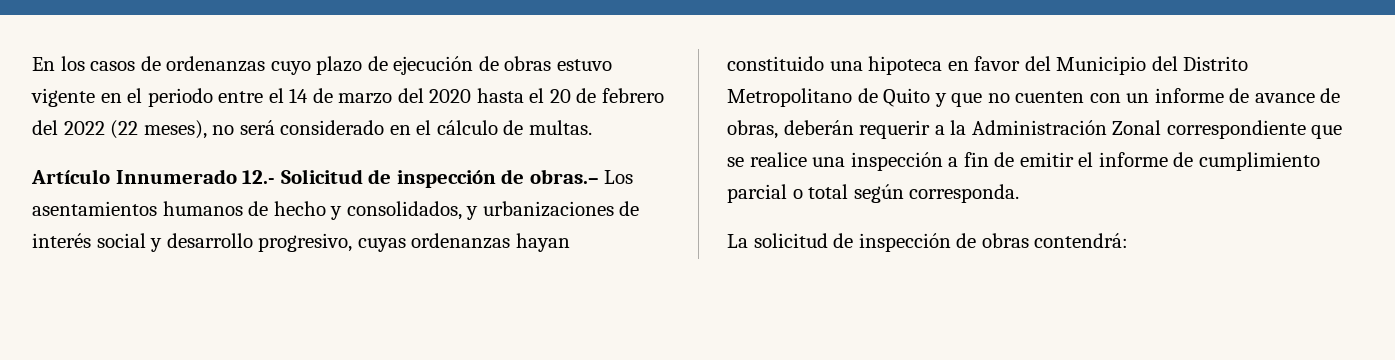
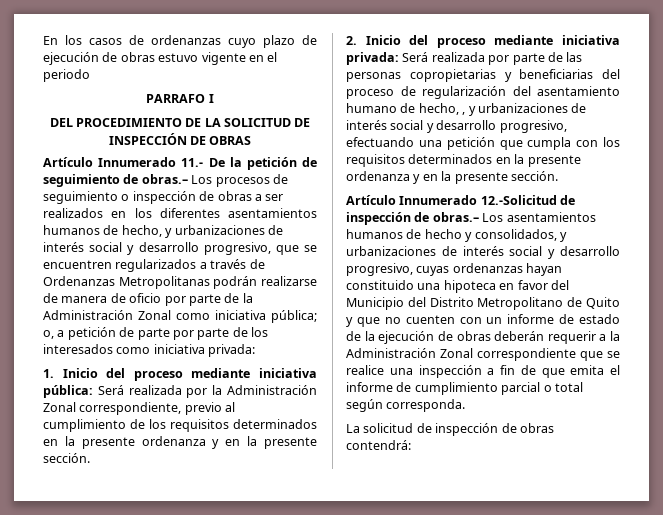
[218,88,665,104] [32,120,592,139] [31,169,363,184] entre el 14 de marzo del 2020 hasta el 20 de febrero del 2022 (22 meses), no será considerado en el cálculo de multas. // Artículo Innumerado 12.- Solicitud -> [146,94,214,103] [49,118,311,127] [108,133,252,145] [43,157,317,170] [43,174,288,187] [43,191,284,204] [43,208,317,218] [43,225,283,238] [43,242,317,255] [43,259,265,272] [43,276,317,289] [43,293,253,306] [43,310,317,323] [43,327,268,340] [43,344,256,357] [43,368,317,381] [43,385,317,398] [43,402,236,415] [43,419,317,432] [43,436,317,449] [43,453,90,463] [346,35,620,48] [346,52,583,65] [346,69,620,82] [346,86,620,99] [346,103,587,116] [346,120,567,133] [346,137,620,150] [346,154,581,167] [346,171,558,184] [346,195,557,205] // PARRAFO I // DEL PROCEDIMIENTO DE LA SOLICITUD DE INSPECCIÓN DE OBRAS // Artículo Innumerado 11.- De la petición de seguimiento de obras.– Los procesos de seguimiento o inspección de obras a ser realizados en los diferentes asentamientos humanos de hecho, y urbanizaciones de interés social y desarrollo progresivo, que se encuentren regularizados a través de Ordenanzas Metropolitanas podrán realizarse de manera de oficio por parte de la Administración Zonal como iniciativa pública; o, a petición de parte por parte de los interesados como iniciativa privada: // 1. Inicio del proceso mediante iniciativa pública: Será realizada por la Administración Zonal correspondiente, previo al cumplimiento de los requisitos determinados en la presente ordenanza y en la presente sección. // 2. Inicio del proceso mediante iniciativa privada: Será realizada por parte de las personas copropietarias y beneficiarias del proceso de regularización del asentamiento humano de hecho, , y urbanizaciones de interés social y desarrollo progresivo, efectuando una petición que cumpla con los requisitos determinados en la presente ordenanza y en la presente sección. // Artículo Innumerado 12.-Solicitud
[1254,88,1341,103] [727,120,778,139] avance de obras, -> [579,314,620,324] [346,331,491,344] estado de la ejecución de obras
[1019,152,1074,167] emitir -> [541,365,605,378] que emita

